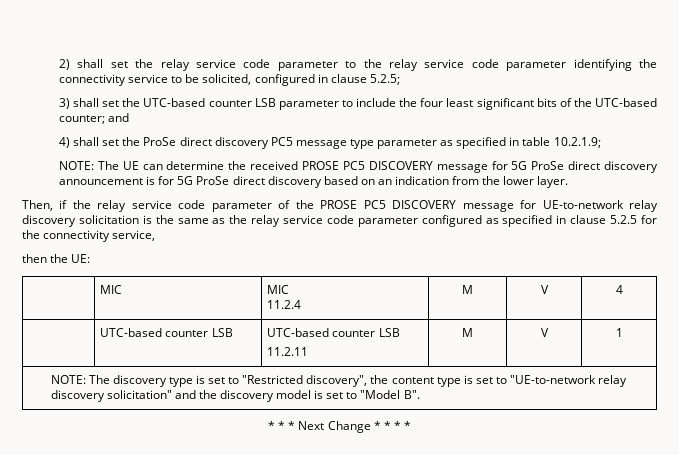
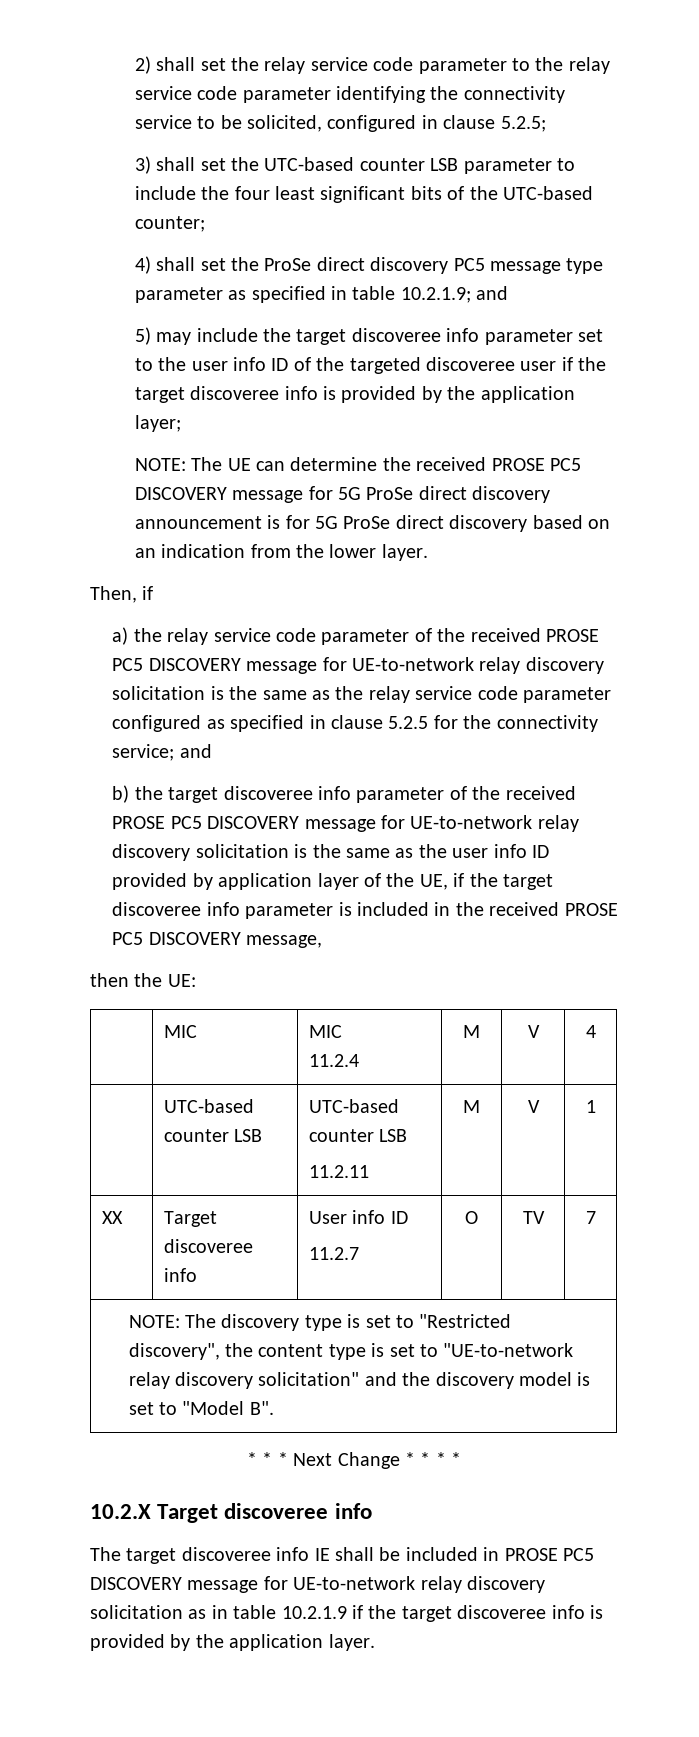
[108,113,130,122] and -> (205, 224) none
(601, 142) none -> [476,286,509,300] [134,327,603,345] [134,357,607,374] [134,386,575,403] [134,415,181,432] and // 5) may include the target discoveree info parameter set to the user info ID of the targeted discoveree user if the target discoveree info is provided by the application layer;
(68, 204) none -> [112,627,129,645] // a)
(314, 204) none -> [470,628,541,642] received
[112,230,156,241] service, -> [112,744,212,761] [112,785,576,803] [112,815,579,832] [112,844,549,861] [112,873,553,890] [112,902,618,919] [112,932,323,948] service; and // b) the target discoveree info parameter of the received PROSE PC5 DISCOVERY message for UE-to-network relay discovery solicitation is the same as the user info ID provided by application layer of the UE, if the target discoveree info parameter is included in the received PROSE PC5 DISCOVERY message,
(623, 332) none -> [101,1211,123,1224] [163,1211,217,1227] [163,1239,253,1253] [163,1268,197,1282] [308,1210,408,1224] [308,1247,359,1260] [465,1211,478,1224] [522,1211,545,1224] [585,1211,596,1224] // XX | Target discoveree info | User info ID // 11.2.7 | O | TV | 7
(411, 425) none -> [90,1503,372,1523] [90,1547,594,1564] [90,1576,545,1593] [90,1605,603,1622] [90,1634,375,1651] // 10.2.X Target discoveree info // The target discoveree info IE shall be included in PROSE PC5 DISCOVERY message for UE-to-network relay discovery solicitation as in table 10.2.1.9 if the target discoveree info is provided by the application layer.

